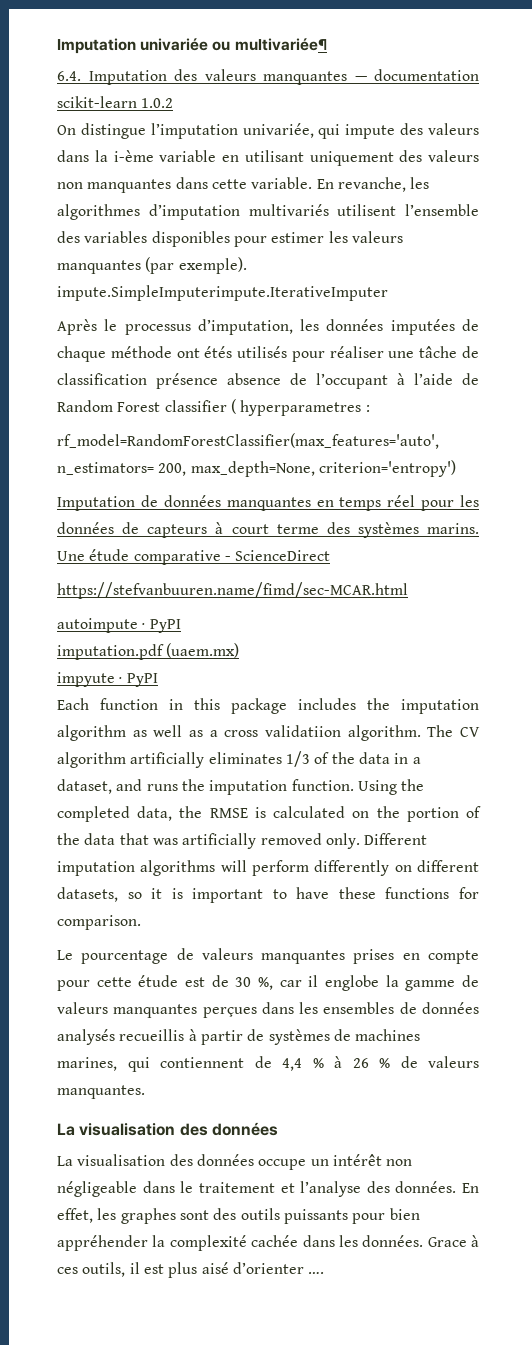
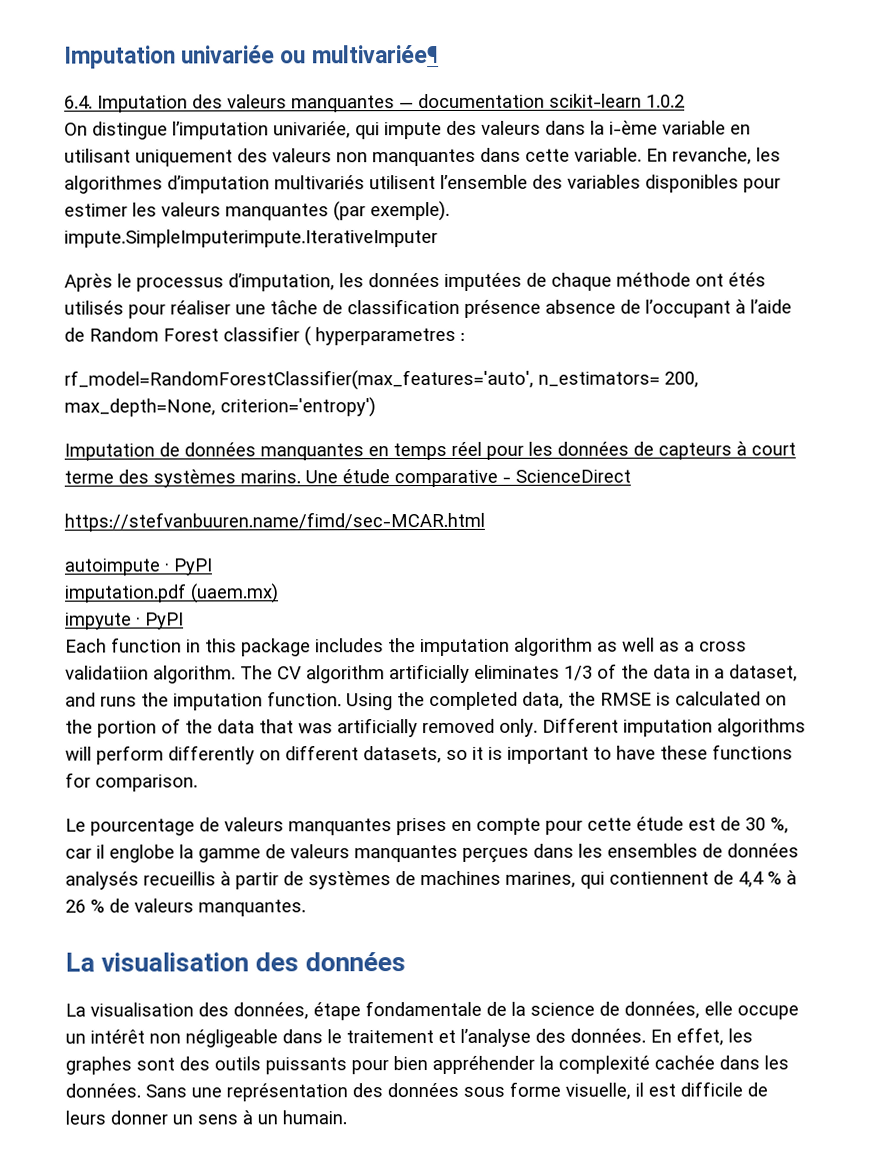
[196,1154,254,1166] données -> [233,1000,733,1021] données, étape fondamentale de la science de données, elle
[427,1235,479,1247] [57,1262,325,1278] Grace à ces outils, il est plus aisé d’orienter …. -> [145,1081,768,1102] [65,1110,347,1125] Sans une représentation des données sous forme visuelle, il est difficile de leurs donner un sens à un humain.

